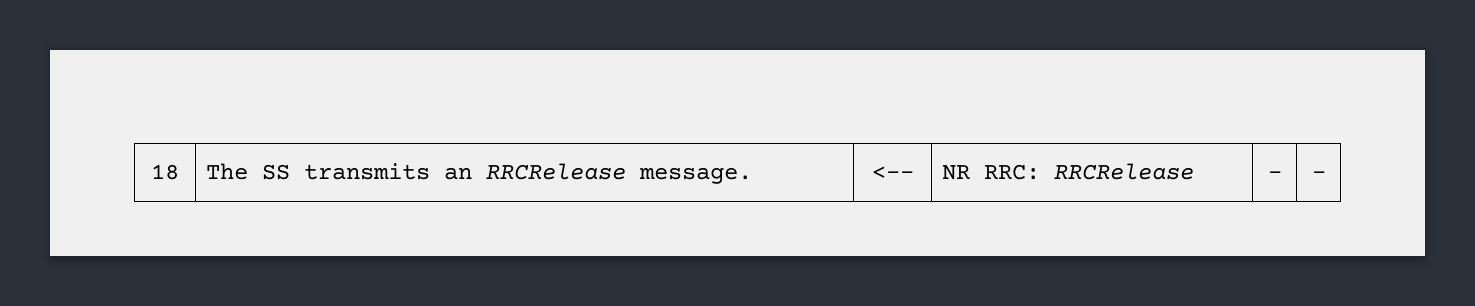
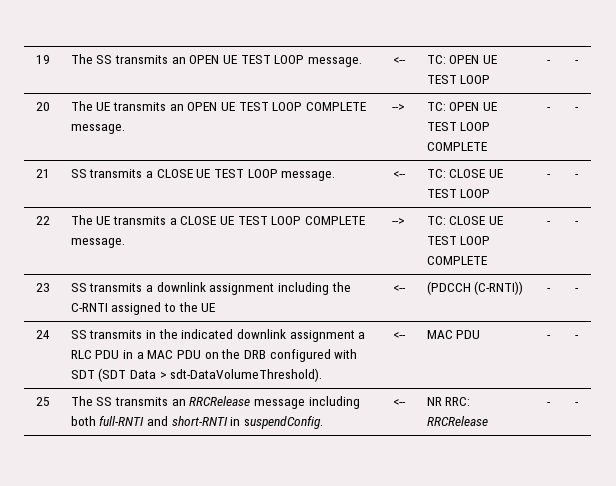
[151,164,179,180] 18 -> [35,55,50,64] [70,54,362,67] [392,57,406,64] [426,55,498,64] [426,75,491,84] [547,60,551,64] [575,60,579,64] [35,102,50,111] [70,101,366,111] [70,124,125,134] [392,104,405,111] [426,102,498,111] [426,122,491,131] [426,142,487,151] [547,107,551,111] [575,107,579,111] [35,169,50,178] [70,169,336,181] [392,171,406,178] [426,169,504,178] [426,189,491,198] [547,174,551,178] [575,174,579,178] [35,216,50,225] [70,215,365,225] [70,238,125,248] [392,218,405,225] [426,216,504,225] [426,236,491,245] [426,256,487,265] [547,221,551,225] [575,221,579,225] [35,283,50,292] [70,282,351,295] [70,302,216,315] [392,285,406,292] [426,281,524,295] [547,288,551,292] [575,288,579,292] [35,330,50,339] [70,329,366,342] [70,349,358,362] [70,368,323,382] [392,332,406,339] [426,330,481,339] [547,335,551,339] [575,335,579,339] [35,397,50,406] 19 | The SS transmits an OPEN UE TEST LOOP message. | <-- | TC: OPEN UE TEST LOOP | - | - // 20 | The UE transmits an OPEN UE TEST LOOP COMPLETE message. | --> | TC: OPEN UE TEST LOOP COMPLETE | - | - // 21 | SS transmits a CLOSE UE TEST LOOP message. | <-- | TC: CLOSE UE TEST LOOP | - | - // 22 | The UE transmits a CLOSE UE TEST LOOP COMPLETE message. | --> | TC: CLOSE UE TEST LOOP COMPLETE | - | - // 23 | SS transmits a downlink assignment including the C-RNTI assigned to the UE | <-- | (PDCCH (C-RNTI)) | - | - // 24 | SS transmits in the indicated downlink assignment a RLC PDU in a MAC PDU on the DRB configured with SDT (SDT Data > sdt-DataVolumeThreshold). | <-- | MAC PDU | - | - // 25
[638,167,752,184] message. -> [253,396,360,409] [70,416,323,429] message including both full-RNTI and short-RNTI in suspendConfig.

